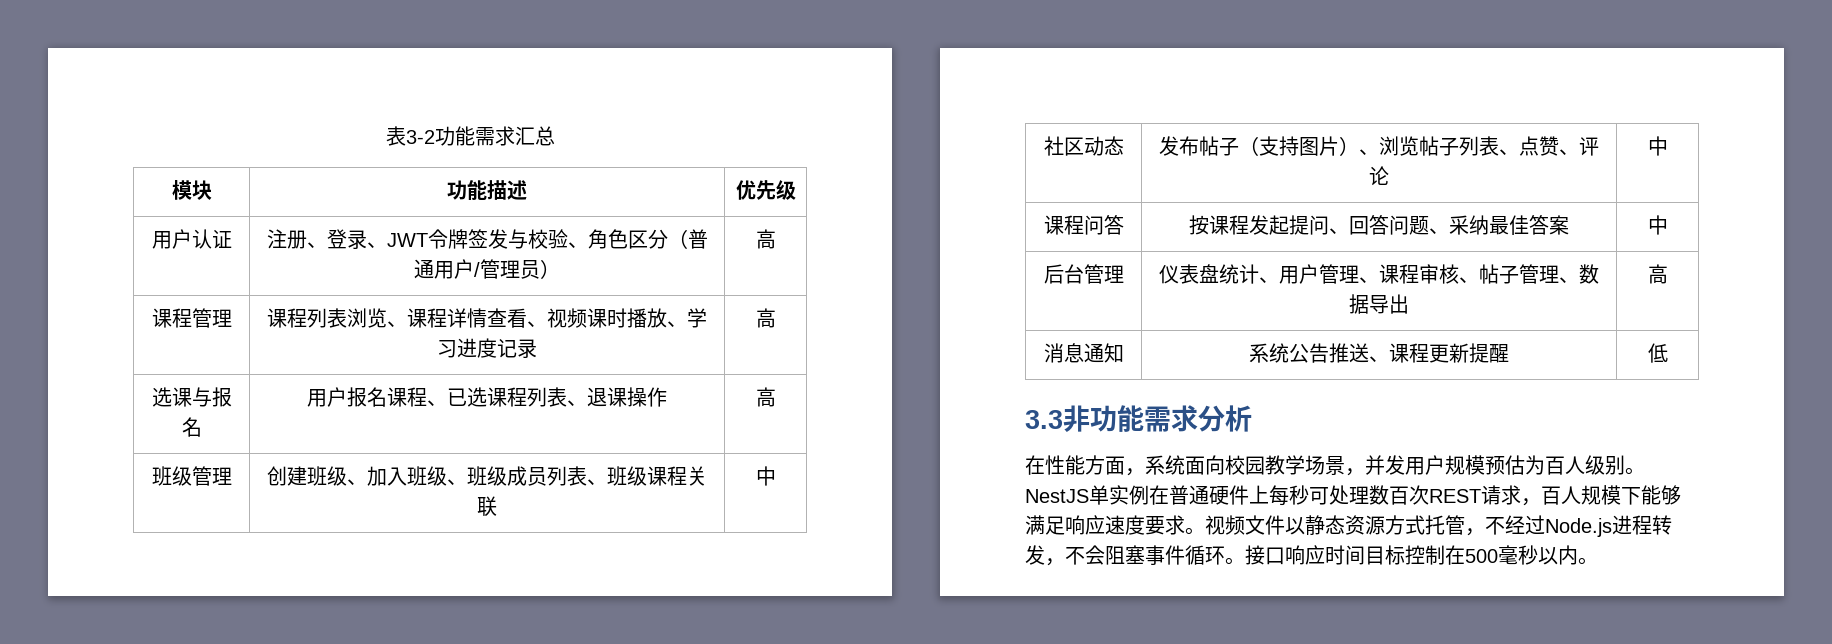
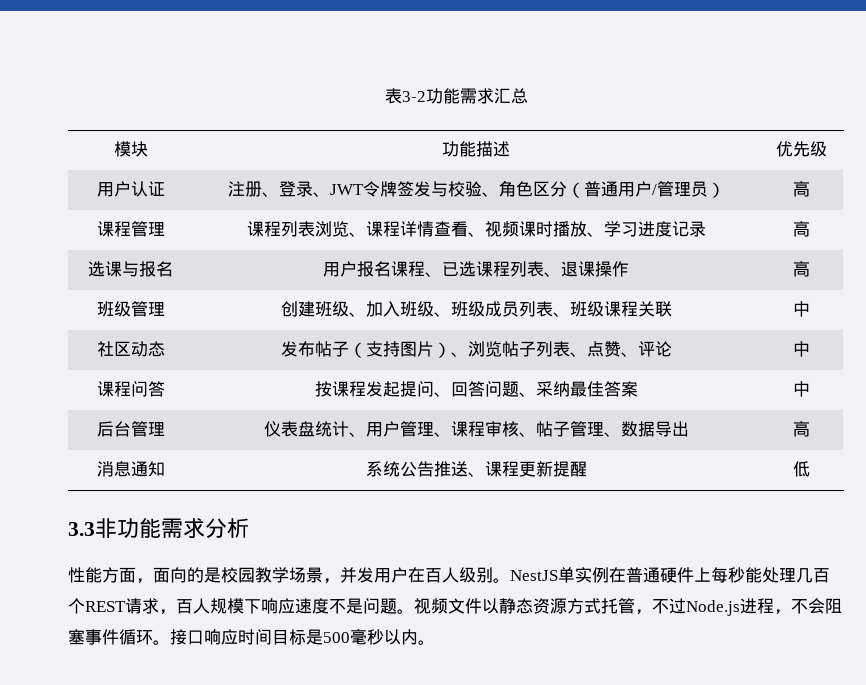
[1025,455,1045,475] 在 -> (249, 528) none
[1145,455,1225,475] 系统面向 -> [153,567,221,583] 面向的是
[1445,455,1545,475] 规模预估为 -> [408,567,425,583] 在
[1309,485,1429,505] 可处理数百次 -> [745,567,830,583] [68,598,85,614] 能处理几百个
[1641,485,1681,505] [1025,515,1185,535] 能够满足响应速度要求 -> [261,598,397,614] 响应速度不是问题
[1505,515,1525,534] 经 -> (669, 606) none
[1652,515,1672,535] [1025,545,1045,565] 转发 -> (774, 606) none
[1405,545,1465,565] 控制在 -> [306,629,323,645] 是

